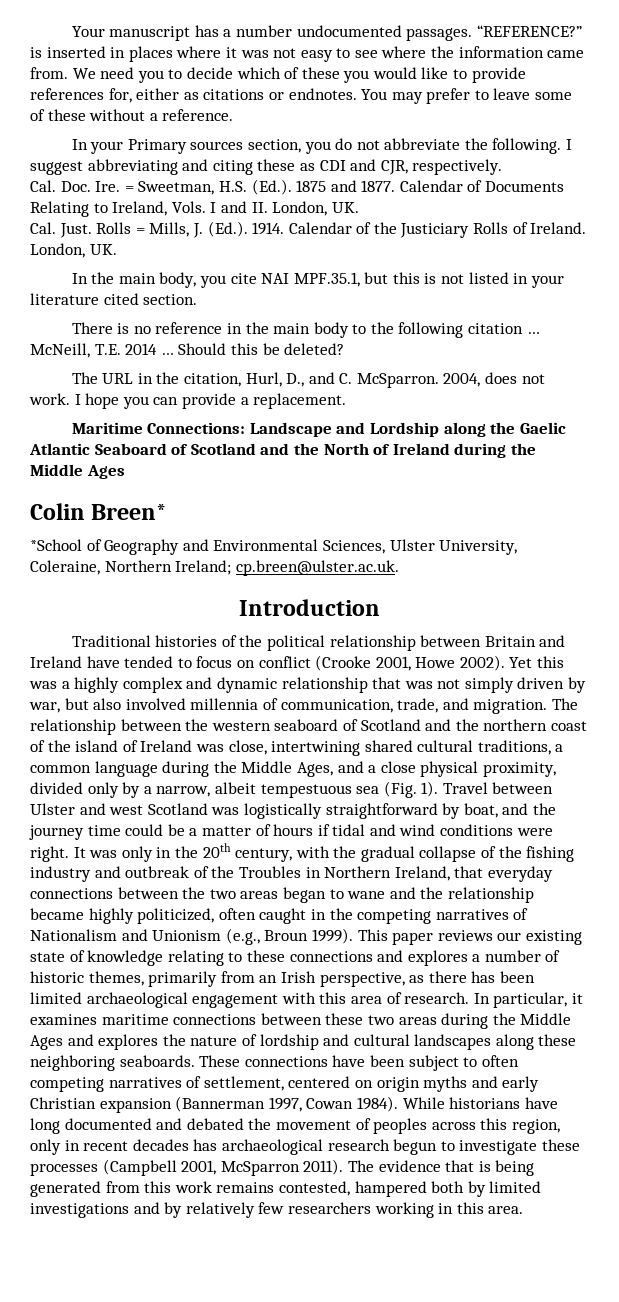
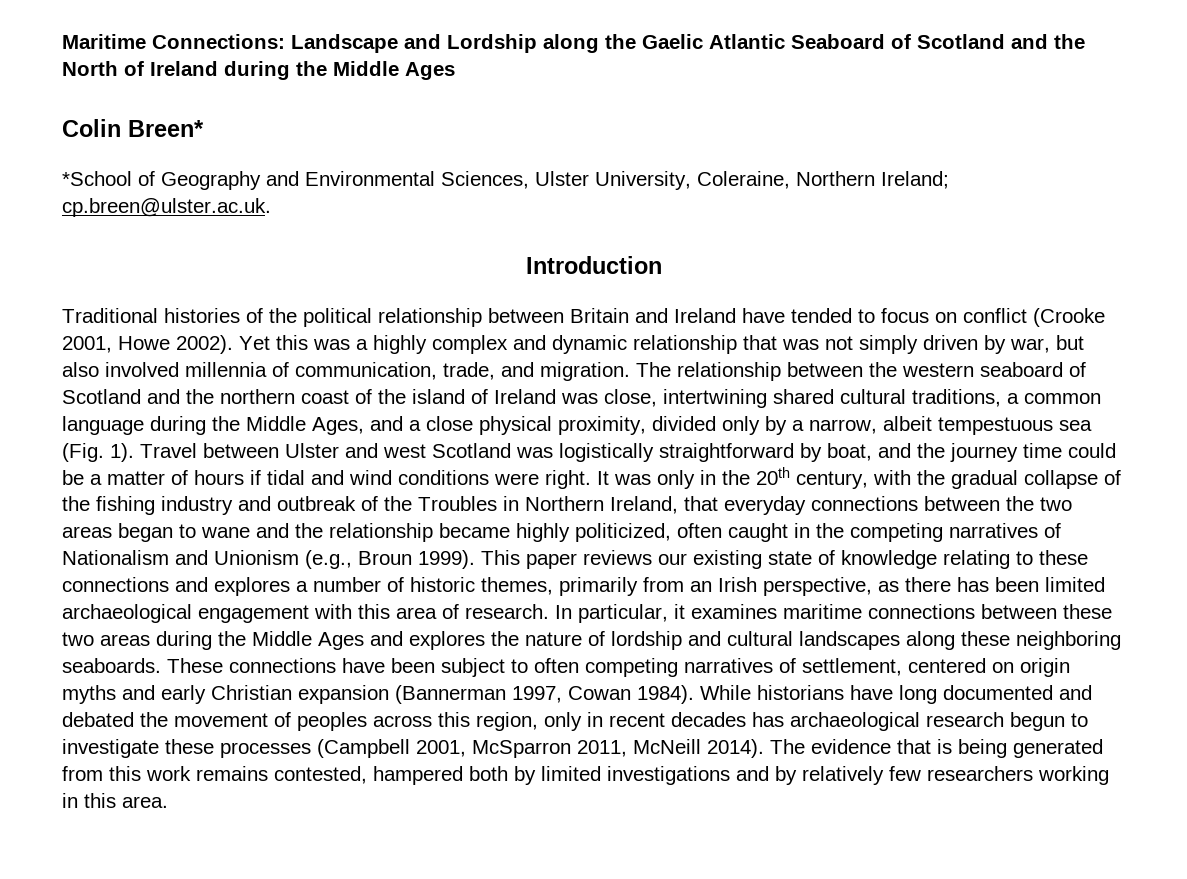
[71,25,582,41] [30,46,585,62] [30,67,526,83] [30,88,573,104] [30,109,234,121] [71,138,573,154] [30,159,503,175] [30,179,565,195] [30,201,359,217] [30,221,587,238] [30,243,117,258] [71,272,564,288] [30,293,198,305] [71,322,540,338] [30,343,345,358] [71,372,545,388] [29,393,347,409] Your manuscript has a number undocumented passages. “REFERENCE?” is inserted in places where it was not easy to see where the information came from. We need you to decide which of these you would like to provide references for, either as citations or endnotes. You may prefer to leave some of these without a reference. // In your Primary sources section, you do not abbreviate the following. I suggest abbreviating and citing these as CDI and CJR, respectively. // Cal. Doc. Ire. = Sweetman, H.S. (Ed.). 1875 and 1877. Calendar of Documents Relating to Ireland, Vols. I and II. London, UK. // Cal. Just. Rolls = Mills, J. (Ed.). 1914. Calendar of the Justiciary Rolls of Ireland. London, UK. // In the main body, you cite NAI MPF.35.1, but this is not listed in your literature cited section. // There is no reference in the main body to the following citation … McNeill, T.E. 2014 … Should this be deleted? // The URL in the citation, Hurl, D., and C. McSparron. 2004, does not work. I hope you can provide a replacement. // -> (62, 41) none
[303,1159,344,1175] 2011). -> [577,739,764,758] 2011, McNeill 2014).

